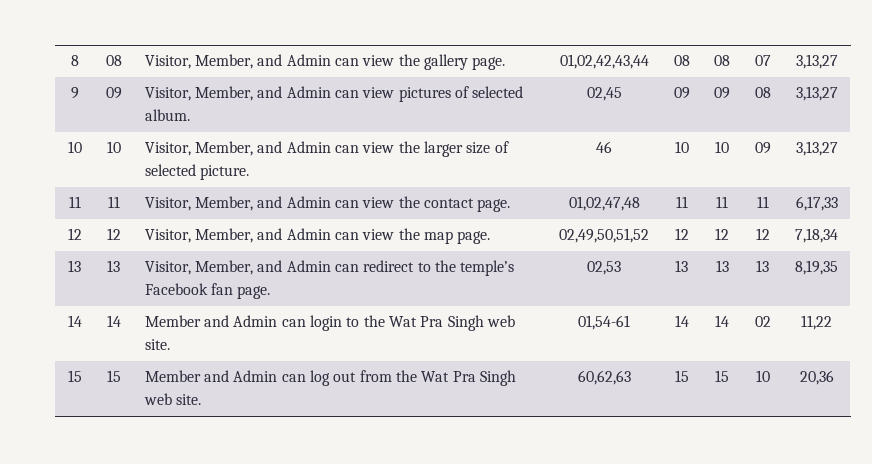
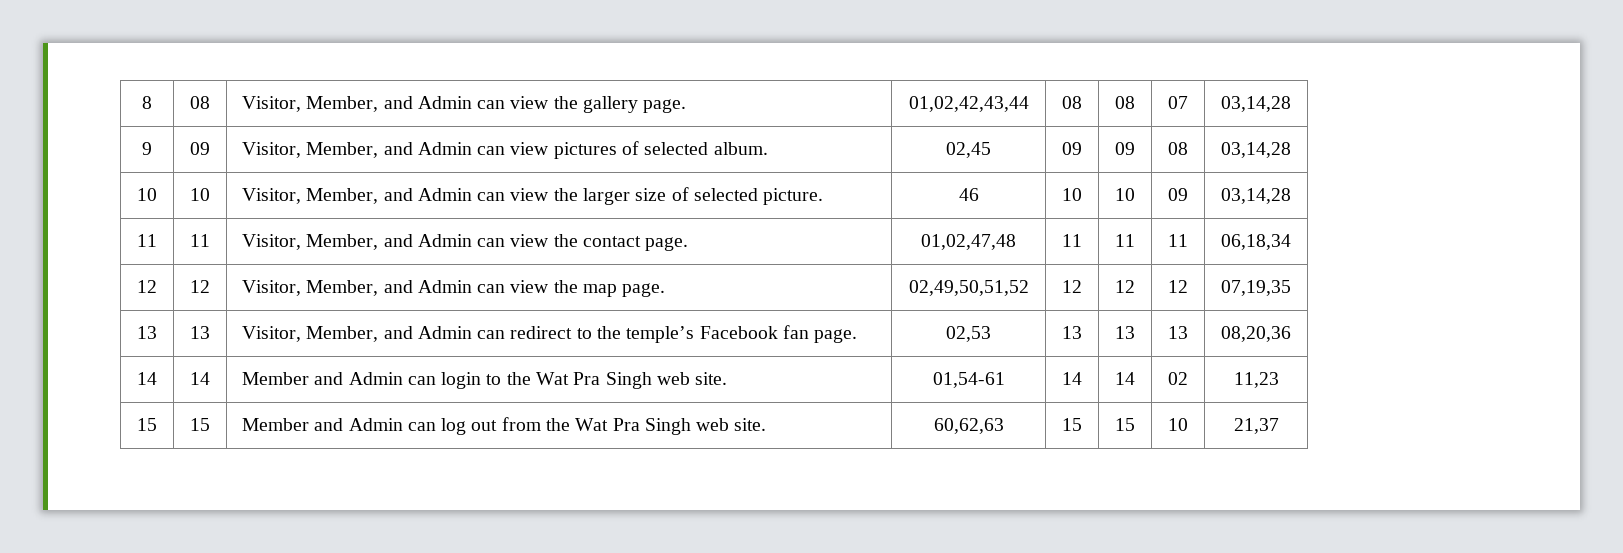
[795,54,838,69] 3,13,27 -> [1221,96,1291,112] 03,14,28
[795,86,838,101] 3,13,27 -> [1221,142,1291,158] 03,14,28
[795,141,838,156] 3,13,27 -> [1221,188,1291,204] 03,14,28
[795,196,838,211] 6,17,33 -> [1221,234,1291,250] 06,18,34
[795,228,838,243] 7,18,34 -> [1221,280,1291,296] 07,19,35
[795,260,838,275] 8,19,35 -> [1221,326,1291,342] 08,20,36
[801,315,832,330] 11,22 -> [1233,372,1279,388] 11,23
[799,370,834,385] 20,36 -> [1233,418,1279,434] 21,37

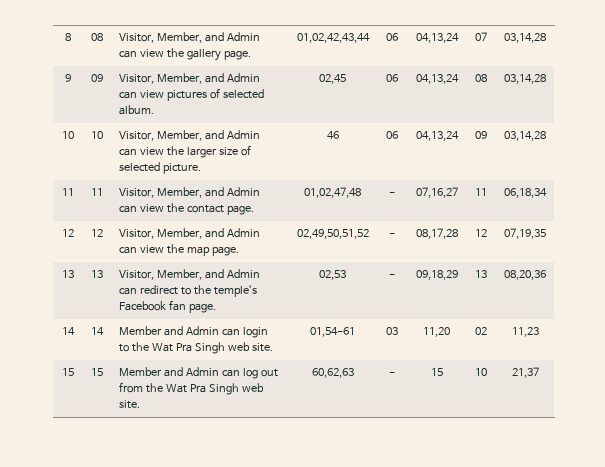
[1062,96,1082,109] [1115,96,1135,109] 08 | 08 -> [386,33,398,41] [415,33,459,43] 06 | 04,13,24
[1062,142,1082,155] [1115,142,1135,155] 09 | 09 -> [386,74,398,82] [415,74,459,84] 06 | 04,13,24
[1062,188,1082,201] [1115,188,1135,201] 10 | 10 -> [386,131,398,139] [415,131,459,141] 06 | 04,13,24
[1062,234,1082,247] [1115,234,1135,247] 11 | 11 -> [389,192,395,196] [415,187,458,198] - | 07,16,27
[1062,280,1082,293] [1115,280,1135,293] 12 | 12 -> [389,233,395,237] [415,228,458,239] - | 08,17,28
[1062,326,1082,339] [1115,326,1135,339] 13 | 13 -> [389,274,395,278] [415,270,458,280] - | 09,18,29
[1062,372,1082,385] [1115,372,1135,385] 14 | 14 -> [386,327,398,335] [423,327,450,337] 03 | 11,20
[1062,418,1082,431] 15 -> [389,372,395,376] -

